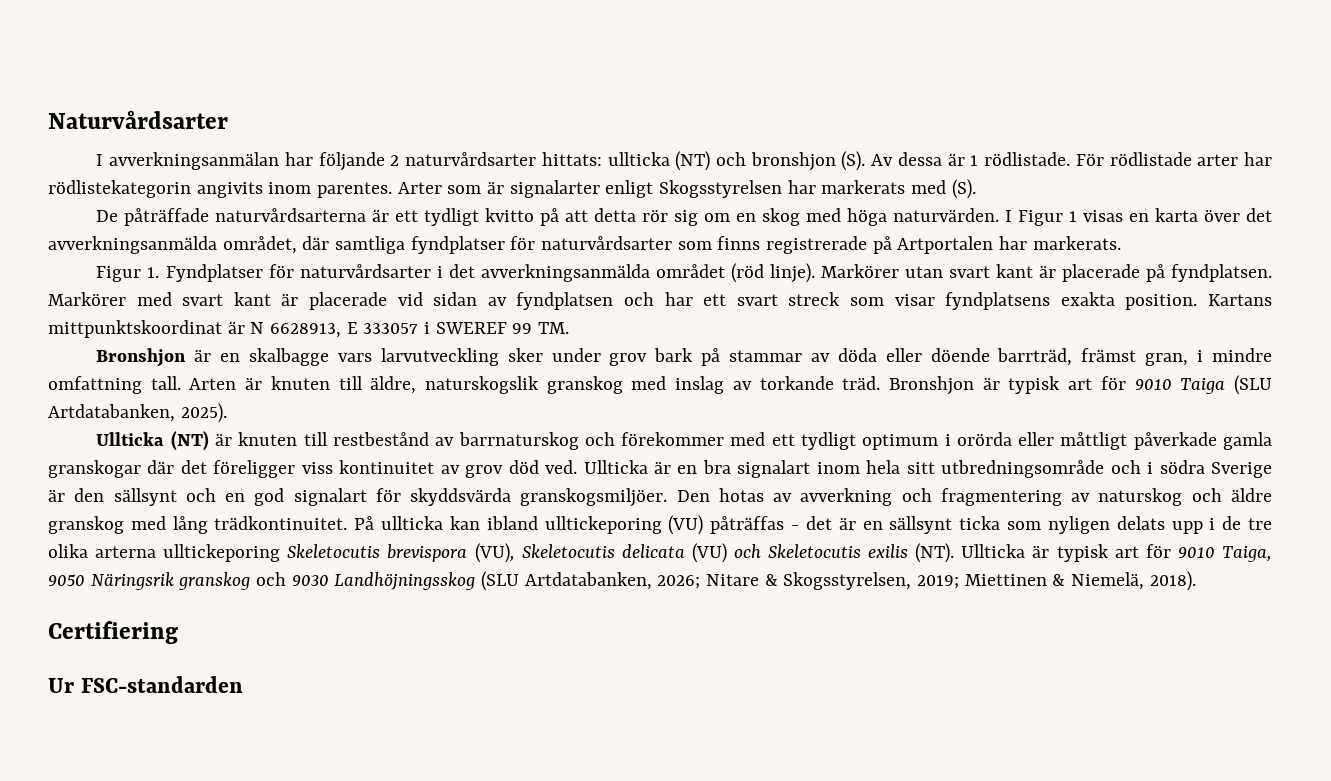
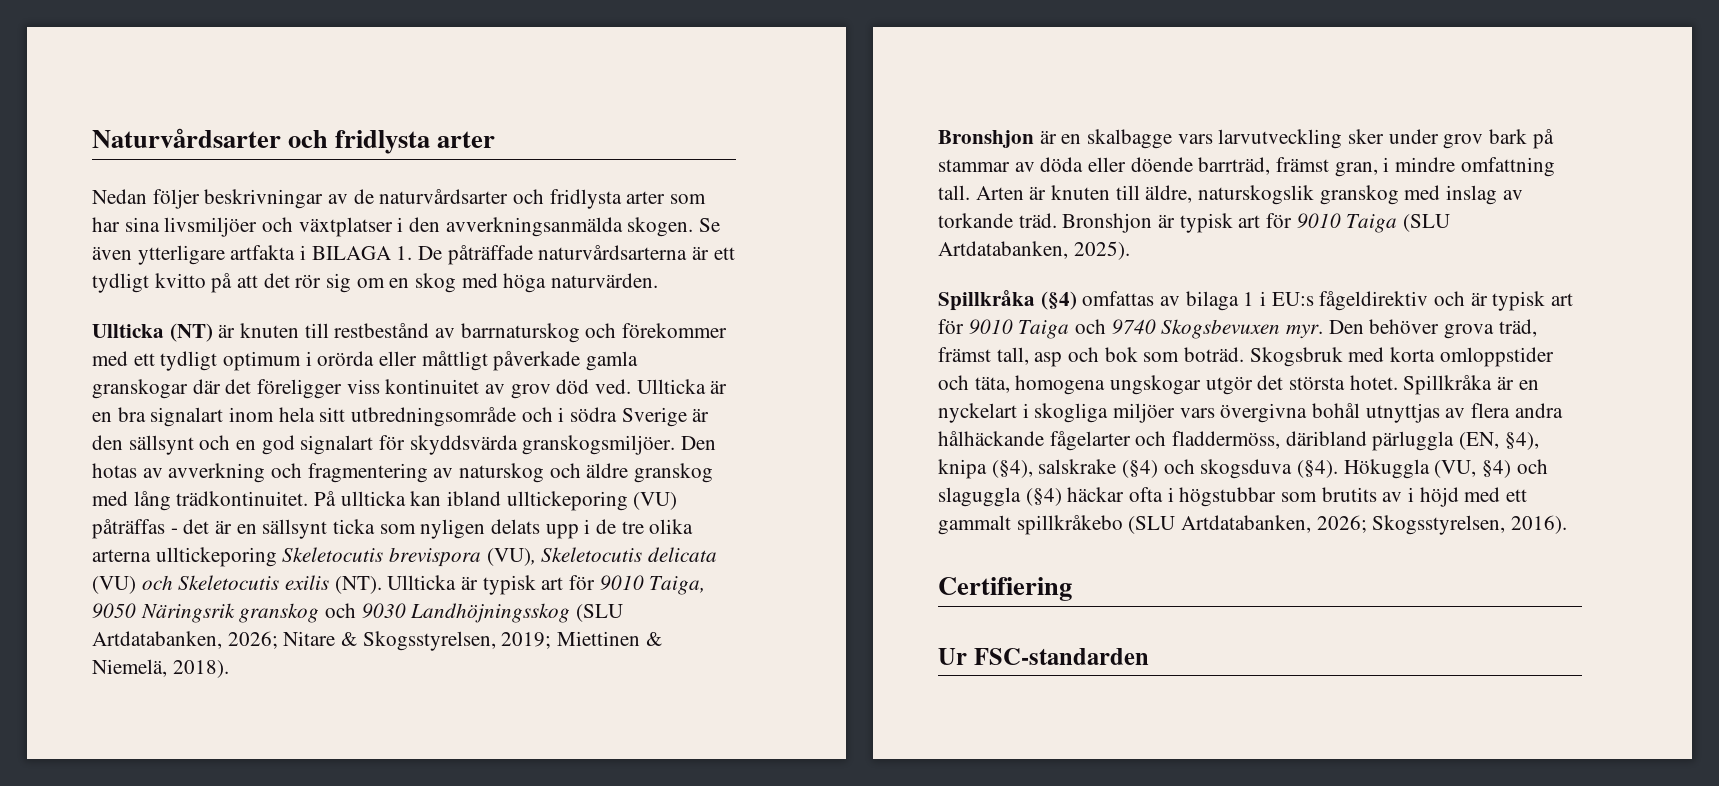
[96,151,1272,171] [48,179,976,199] // I avverkningsanmälan har följande 2 naturvårdsarter hittats: ullticka (NT) och bronshjon (S). Av dessa är 1 rödlistade. För rödlistade arter har rödlistekategorin angivits inom parentes. Arter som är signalarter enligt Skogsstyrelsen har markerats med (S). // -> [288,130,496,154] [92,189,707,209] [92,217,721,237] [92,245,413,265] och fridlysta arter // Nedan följer beskrivningar av de naturvårdsarter och fridlysta arter som har sina livsmiljöer och växtplatser i den avverkningsanmälda skogen. Se även ytterligare artfakta i BILAGA 1.
[594,208,637,222] detta -> [263,273,290,288] det
[1005,208,1272,226] [48,236,1121,254] [96,263,1272,283] [48,292,1272,310] [48,320,570,338] [96,348,1273,367] [48,375,1272,395] [48,403,227,423] I Figur 1 visas en karta över det avverkningsanmälda området, där samtliga fyndplatser för naturvårdsarter som finns registrerade på Artportalen har markerats. // Figur 1. Fyndplatser för naturvårdsarter i det avverkningsanmälda området (röd linje). Markörer utan svart kant är placerade på fyndplatsen. Markörer med svart kant är placerade vid sidan av fyndplatsen och har ett svart streck som visar fyndplatsens exakta position. Kartans mittpunktskoordinat är N 6628913, E 333057 i SWEREF 99 TM. // Bronshjon är en skalbagge vars larvutveckling sker under grov bark på stammar av döda eller döende barrträd, främst gran, i mindre omfattning tall. Arten är knuten till äldre, naturskogslik granskog med inslag av torkande träd. Bronshjon är typisk art för 9010 Taiga (SLU Artdatabanken, 2025). -> (659, 280) none
(1196, 581) none -> [938,129,1554,149] [938,157,1555,177] [938,185,1523,205] [938,213,1451,233] [938,241,1130,260] [938,290,1574,311] [938,319,1537,339] [938,347,1554,367] [938,375,1539,395] [938,403,1563,423] [938,431,1539,451] [938,459,1548,479] [938,487,1528,507] [938,515,1568,535] // Bronshjon är en skalbagge vars larvutveckling sker under grov bark på stammar av döda eller döende barrträd, främst gran, i mindre omfattning tall. Arten är knuten till äldre, naturskogslik granskog med inslag av torkande träd. Bronshjon är typisk art för 9010 Taiga (SLU Artdatabanken, 2025). // Spillkråka (§4) omfattas av bilaga 1 i EU:s fågeldirektiv och är typisk art för 9010 Taiga och 9740 Skogsbevuxen myr. Den behöver grova träd, främst tall, asp och bok som boträd. Skogsbruk med korta omloppstider och täta, homogena ungskogar utgör det största hotet. Spillkråka är en nyckelart i skogliga miljöer vars övergivna bohål utnyttjas av flera andra hålhäckande fågelarter och fladdermöss, däribland pärluggla (EN, §4), knipa (§4), salskrake (§4) och skogsduva (§4). Hökuggla (VU, §4) och slaguggla (§4) häckar ofta i högstubbar som brutits av i höjd med ett gammalt spillkråkebo (SLU Artdatabanken, 2026; Skogsstyrelsen, 2016).

